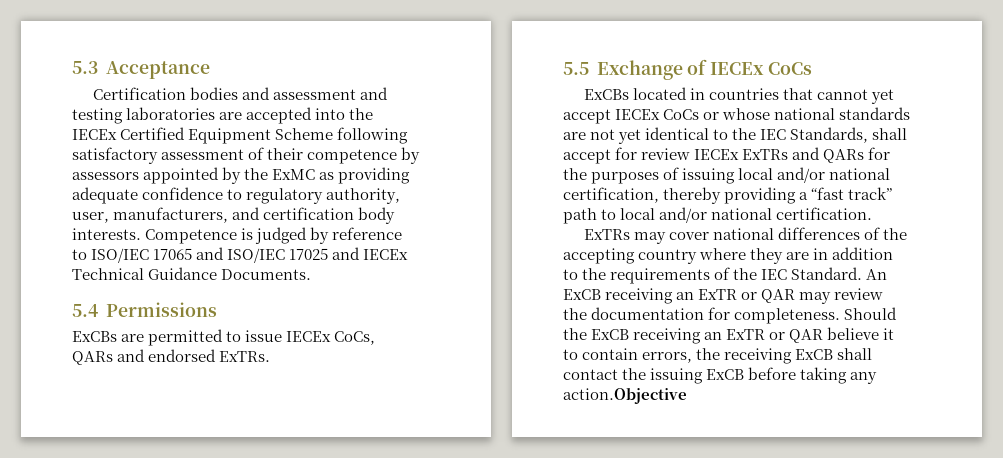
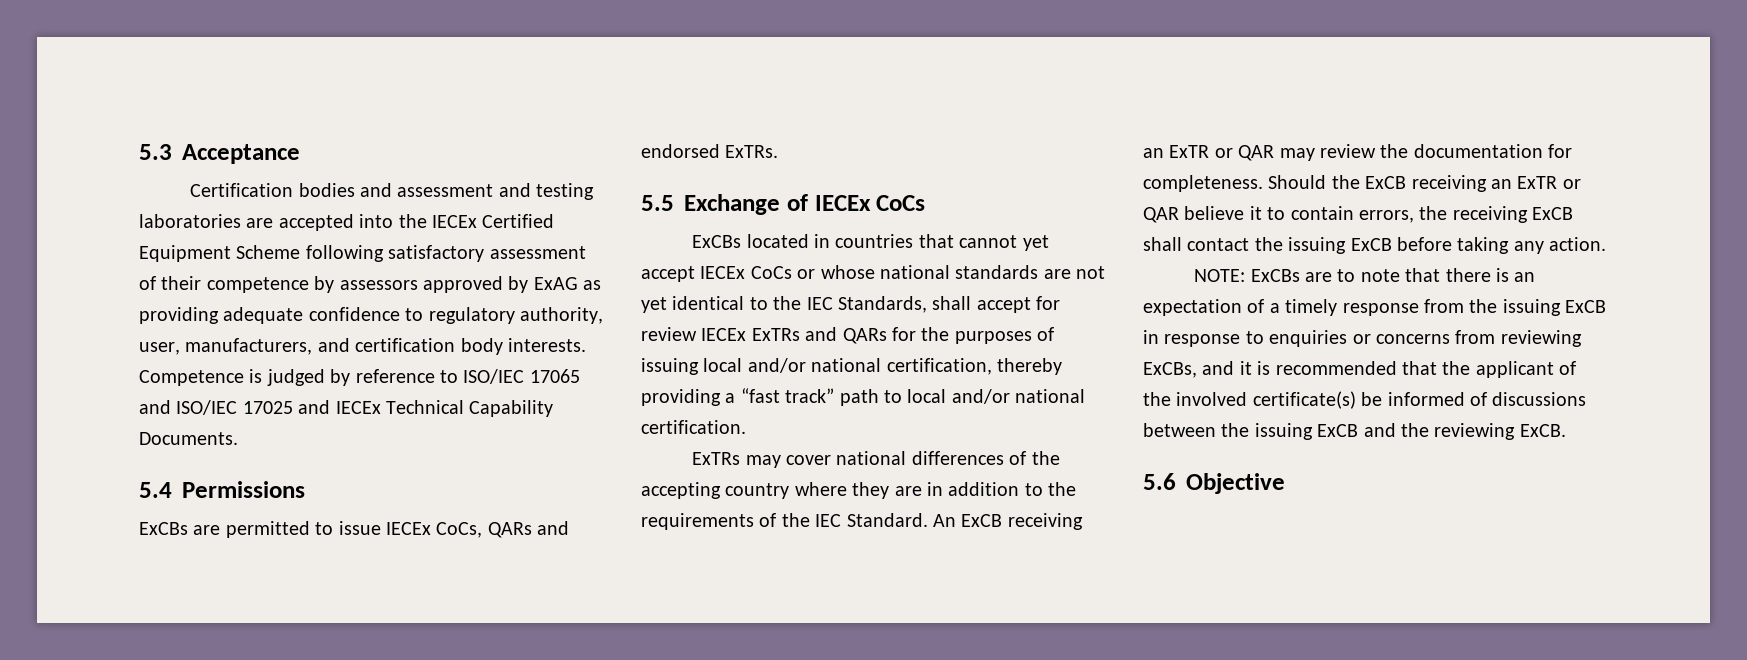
[143,167,316,184] appointed by the ExMC -> [423,276,578,293] approved by ExAG
[148,267,218,280] Guidance -> [469,400,554,417] Capability
[563,388,687,404] action.Objective -> [1549,237,1607,251] [1194,268,1536,282] [1143,299,1607,316] [1143,330,1582,347] [1143,361,1577,378] [1143,391,1587,409] [1143,423,1566,440] [1143,473,1285,494] action. // NOTE: ExCBs are to note that there is an expectation of a timely response from the issuing ExCB in response to enquiries or concerns from reviewing ExCBs, and it is recommended that the applicant of the involved certificate(s) be informed of discussions between the issuing ExCB and the reviewing ExCB. // 5.6 Objective

